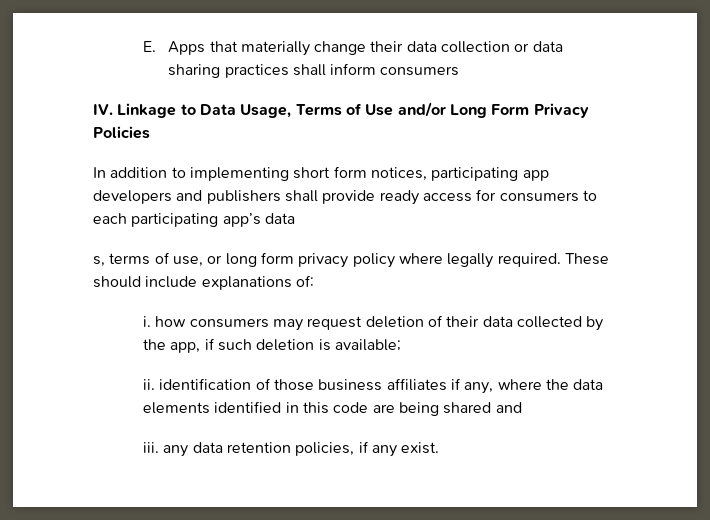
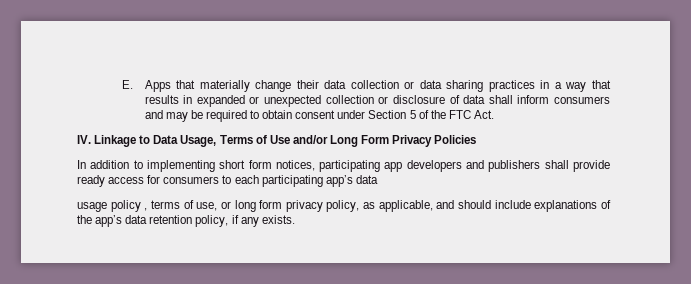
[292,63,460,76] shall inform consumers -> [540,80,611,92] [144,95,610,107] [144,110,494,122] in a way that results in expanded or unexpected collection or disclosure of data shall inform consumers and may be required to obtain consent under Section 5 of the FTC Act.
[93,256,105,267] s, -> [77,200,148,212] usage policy ,
[352,253,609,268] [93,275,314,290] [143,315,604,331] [143,338,402,353] [143,378,604,394] [143,401,522,416] [143,442,189,457] policy where legally required. These should include explanations of: // i. how consumers may request deletion of their data collected by the app, if such deletion is available; // ii. identification of those business affiliates if any, where the data elements identified in this code are being shared and // iii. any -> [326,200,611,212] [77,215,123,227] policy, as applicable, and should include explanations of the app’s
[295,442,355,456] policies, -> [195,215,229,227] policy,
[401,442,440,454] exist. -> [261,215,295,224] exists.

